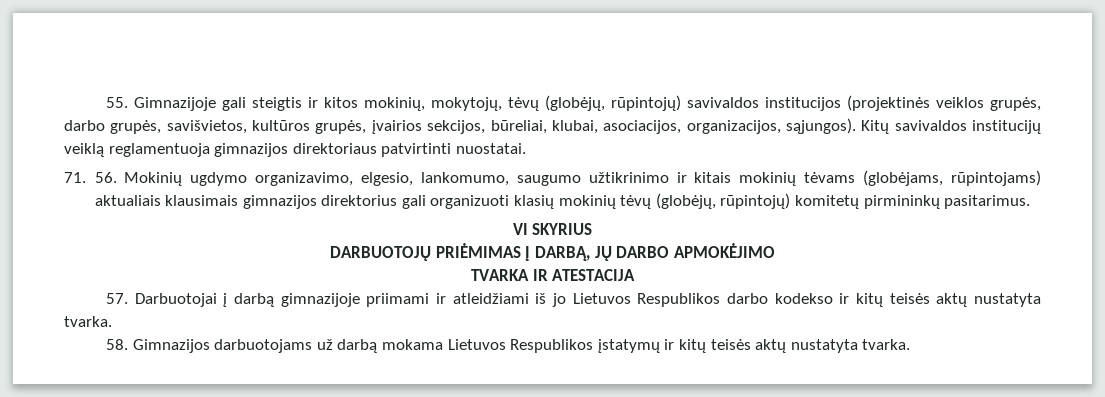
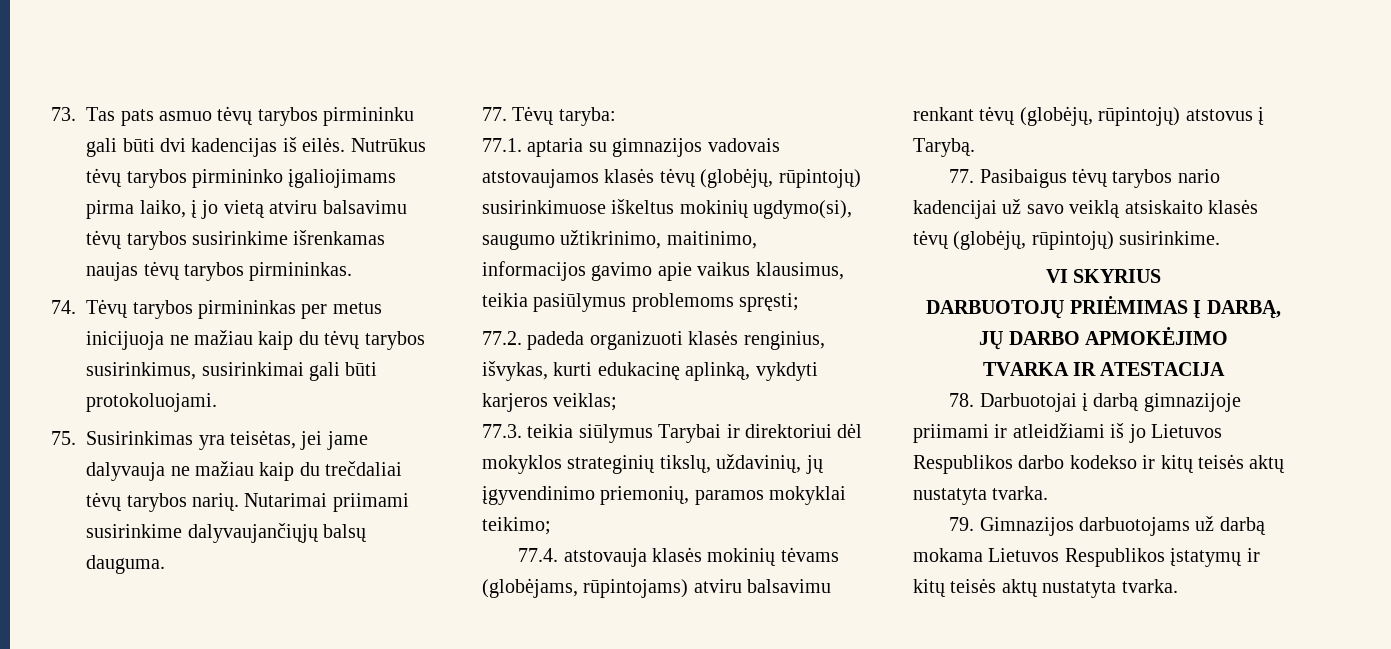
[106,95,1041,111] [64,118,1041,134] [64,143,526,157] [64,170,1041,186] [94,193,1031,209] 55. Gimnazijoje gali steigtis ir kitos mokinių, mokytojų, tėvų (globėjų, rūpintojų) savivaldos institucijos (projektinės veiklos grupės, darbo grupės, savišvietos, kultūros grupės, įvairios sekcijos, būreliai, klubai, asociacijos, organizacijos, sąjungos). Kitų savivaldos institucijų veiklą reglamentuoja gimnazijos direktoriaus patvirtinti nuostatai. // 71. 56. Mokinių ugdymo organizavimo, elgesio, lankomumo, saugumo užtikrinimo ir kitais mokinių tėvams (globėjams, rūpintojams) aktualiais klausimais gimnazijos direktorius gali organizuoti klasių mokinių tėvų (globėjų, rūpintojų) komitetų pirmininkų pasitarimus. -> [51,106,415,126] [86,137,426,157] [86,168,397,188] [86,200,407,219] [86,230,386,250] [86,261,353,281] [51,299,382,319] [86,330,425,350] [86,362,378,381] [86,393,218,412] [51,430,368,450] [86,461,403,481] [86,492,409,512] [86,523,367,543] [86,555,166,574] [482,106,616,126] [482,138,780,157] [482,168,861,188] [482,199,853,219] [482,230,757,250] [482,261,844,281] [482,293,800,312] [482,330,825,350] [482,361,818,381] [482,393,618,412] [482,423,863,443] [482,454,824,474] [482,486,847,505] [482,517,551,535] [518,547,839,567] [482,578,832,598] [913,106,1264,126] [913,138,975,157] [949,168,1220,188] [913,199,1258,219] [913,230,1221,250] 73. Tas pats asmuo tėvų tarybos pirmininku gali būti dvi kadencijas iš eilės. Nutrūkus tėvų tarybos pirmininko įgaliojimams pirma laiko, į jo vietą atviru balsavimu tėvų tarybos susirinkime išrenkamas naujas tėvų tarybos pirmininkas. // 74. Tėvų tarybos pirmininkas per metus inicijuoja ne mažiau kaip du tėvų tarybos susirinkimus, susirinkimai gali būti protokoluojami. // 75. Susirinkimas yra teisėtas, jei jame dalyvauja ne mažiau kaip du trečdaliai tėvų tarybos narių. Nutarimai priimami susirinkime dalyvaujančiųjų balsų dauguma. // 77. Tėvų taryba: // 77.1. aptaria su gimnazijos vadovais atstovaujamos klasės tėvų (globėjų, rūpintojų) susirinkimuose iškeltus mokinių ugdymo(si), saugumo užtikrinimo, maitinimo, informacijos gavimo apie vaikus klausimus, teikia pasiūlymus problemoms spręsti; // 77.2. padeda organizuoti klasės renginius, išvykas, kurti edukacinę aplinką, vykdyti karjeros veiklas; // 77.3. teikia siūlymus Tarybai ir direktoriui dėl mokyklos strateginių tikslų, uždavinių, jų įgyvendinimo priemonių, paramos mokyklai teikimo; // 77.4. atstovauja klasės mokinių tėvams (globėjams, rūpintojams) atviru balsavimu renkant tėvų (globėjų, rūpintojų) atstovus į Tarybą. // 77. Pasibaigus tėvų tarybos nario kadencijai už savo veiklą atsiskaito klasės tėvų (globėjų, rūpintojų) susirinkime.
[106,293,129,304] 57. -> [949,393,975,407] 78.
[106,339,129,350] 58. -> [949,517,975,531] 79.

